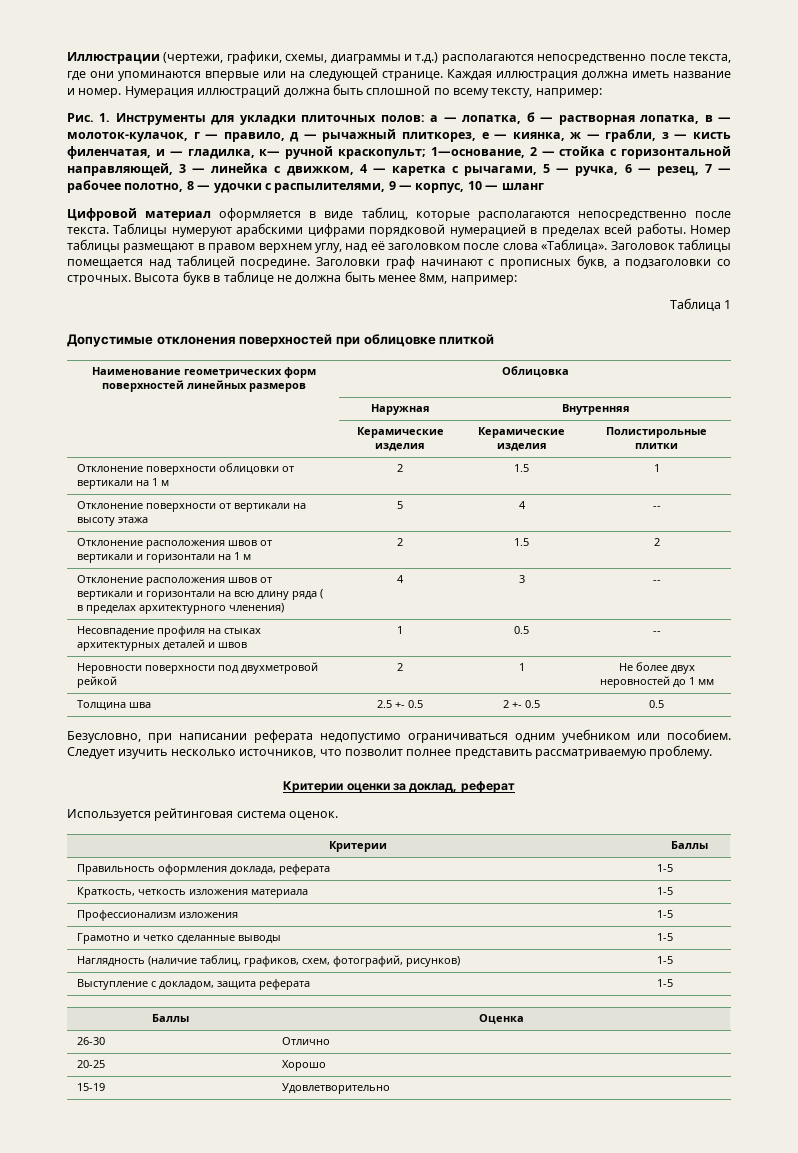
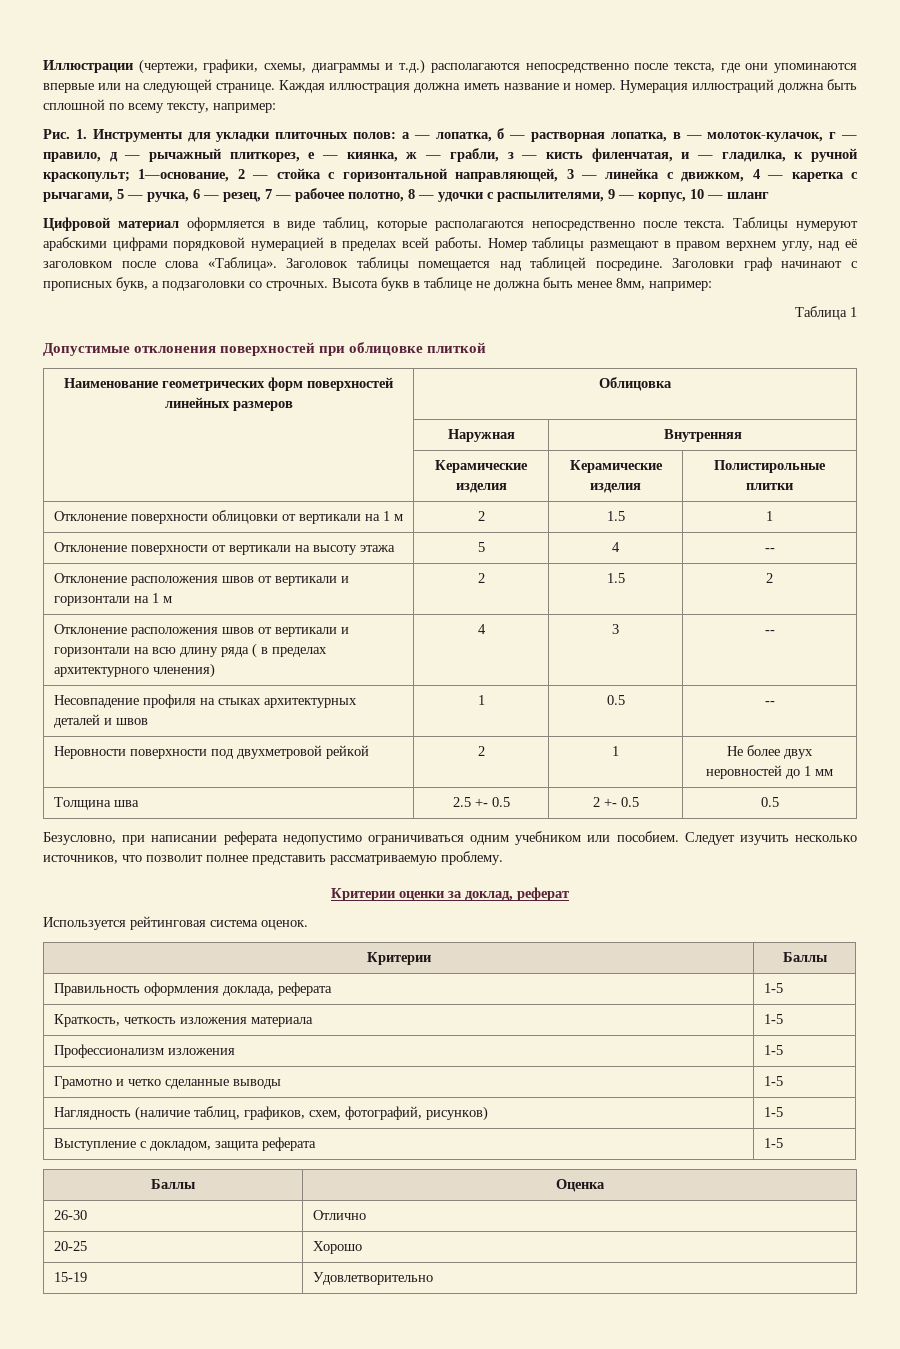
[259,149,281,156] к— -> [794,152,804,159] к

